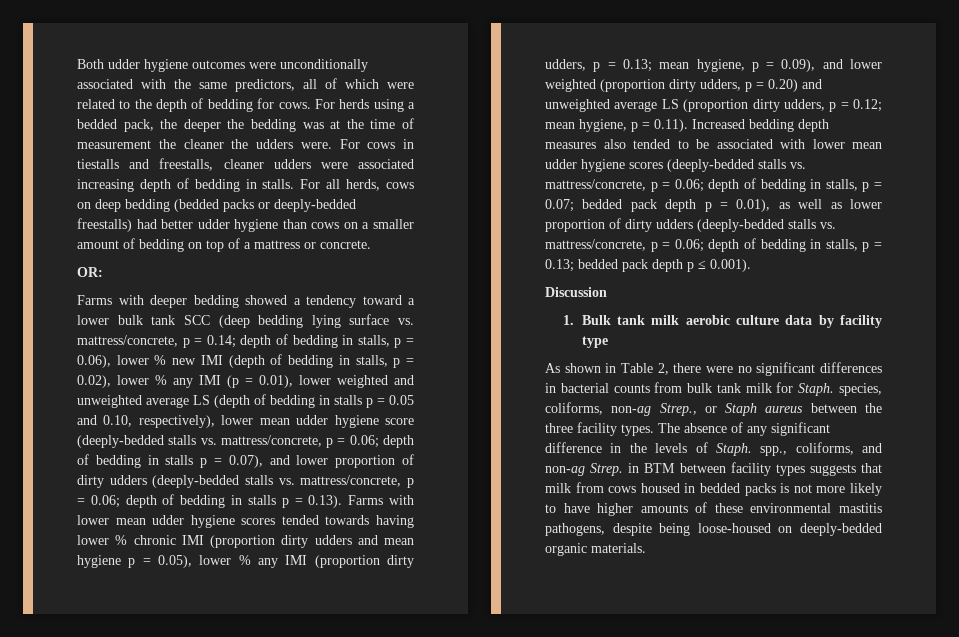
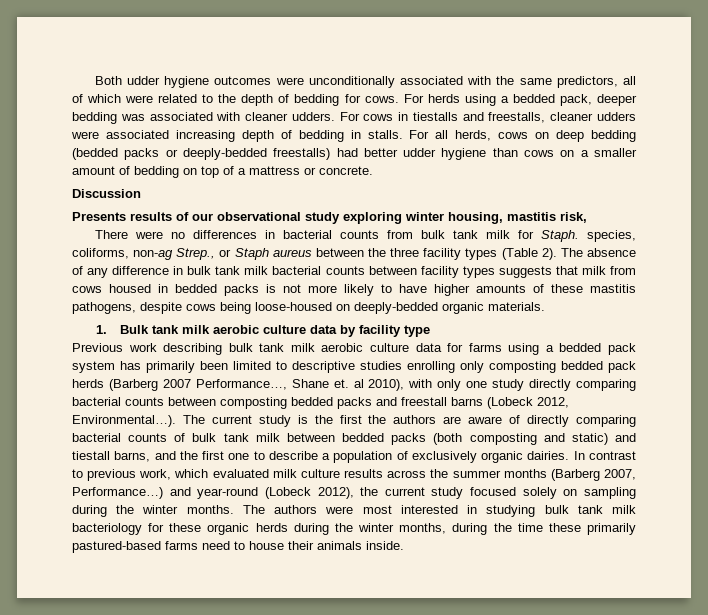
[160,118,414,132] [77,139,332,149] the deeper the bedding was at the time of measurement the cleaner the udders were. -> [597,94,637,106] [72,112,335,124] deeper bedding was associated with cleaner udders.
[77,267,103,277] [77,295,415,308] [77,314,414,328] [77,334,415,348] [77,354,415,368] [77,375,414,388] [77,394,414,408] [77,415,414,428] [77,435,414,448] [77,454,415,468] [77,475,414,488] [77,494,414,508] [77,515,414,528] [77,535,414,548] [77,555,414,568] [545,59,882,72] [545,79,822,92] [545,99,882,112] [545,119,829,132] [545,139,882,149] [545,159,806,172] [545,178,882,192] [545,199,882,212] [545,218,836,232] [545,238,882,252] [545,259,751,272] [545,287,607,297] [563,315,882,328] [581,336,608,348] [545,363,702,375] OR: // Farms with deeper bedding showed a tendency toward a lower bulk tank SCC (deep bedding lying surface vs. mattress/concrete, p = 0.14; depth of bedding in stalls, p = 0.06), lower % new IMI (depth of bedding in stalls, p = 0.02), lower % any IMI (p = 0.01), lower weighted and unweighted average LS (depth of bedding in stalls p = 0.05 and 0.10, respectively), lower mean udder hygiene score (deeply-bedded stalls vs. mattress/concrete, p = 0.06; depth of bedding in stalls p = 0.07), and lower proportion of dirty udders (deeply-bedded stalls vs. mattress/concrete, p = 0.06; depth of bedding in stalls p = 0.13). Farms with lower mean udder hygiene scores tended towards having lower % chronic IMI (proportion dirty udders and mean hygiene p = 0.05), lower % any IMI (proportion dirty udders, p = 0.13; mean hygiene, p = 0.09), and lower weighted (proportion dirty udders, p = 0.20) and unweighted average LS (proportion dirty udders, p = 0.12; mean hygiene, p = 0.11). Increased bedding depth measures also tended to be associated with lower mean udder hygiene scores (deeply-bedded stalls vs. mattress/concrete, p = 0.06; depth of bedding in stalls, p = 0.07; bedded pack depth p = 0.01), as well as lower proportion of dirty udders (deeply-bedded stalls vs. mattress/concrete, p = 0.06; depth of bedding in stalls, p = 0.13; bedded pack depth p ≤ 0.001). // Discussion // 1. Bulk tank milk aerobic culture data by facility type // As shown in Table 2, there -> [72,189,141,198] [72,212,587,224] [94,230,128,239] Discussion // Presents results of our observational study exploring winter housing, mastitis risk, // There
[756,362,816,376] significant -> (185, 235) none
[621,424,654,436] types. -> [465,248,557,260] types (Table 2).
[771,422,830,436] significant -> (109, 273) none
[629,442,882,456] [545,463,676,476] the levels of Staph. spp., coliforms, and non-ag Strep. in BTM -> [187,266,365,275] bulk tank milk bacterial counts
[750,503,832,513] environmental -> (583, 288) none
(652, 529) none -> [186,304,216,311] cows
(646, 548) none -> [95,325,430,337] [72,343,636,355] [72,361,636,373] [72,379,636,391] [72,397,569,409] [72,415,636,427] [72,433,636,445] [72,451,636,463] [72,469,636,481] [72,487,636,499] [72,505,636,517] [72,523,636,535] [72,541,404,553] // 1. Bulk tank milk aerobic culture data by facility type // Previous work describing bulk tank milk aerobic culture data for farms using a bedded pack system has primarily been limited to descriptive studies enrolling only composting bedded pack herds (Barberg 2007 Performance…, Shane et. al 2010), with only one study directly comparing bacterial counts between composting bedded packs and freestall barns (Lobeck 2012, Environmental…). The current study is the first the authors are aware of directly comparing bacterial counts of bulk tank milk between bedded packs (both composting and static) and tiestall barns, and the first one to describe a population of exclusively organic dairies. In contrast to previous work, which evaluated milk culture results across the summer months (Barberg 2007, Performance…) and year-round (Lobeck 2012), the current study focused solely on sampling during the winter months. The authors were most interested in studying bulk tank milk bacteriology for these organic herds during the winter months, during the time these primarily pastured-based farms need to house their animals inside.

